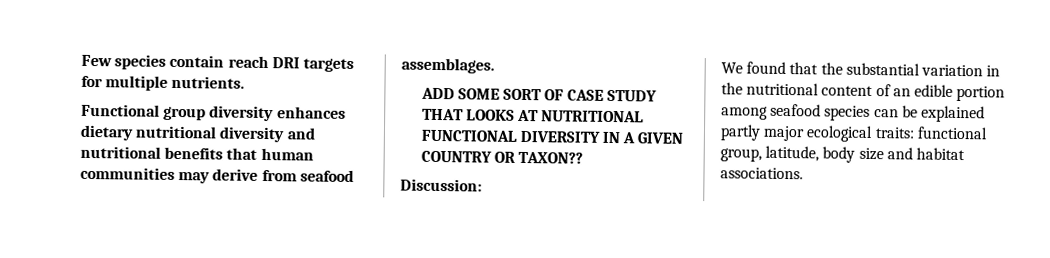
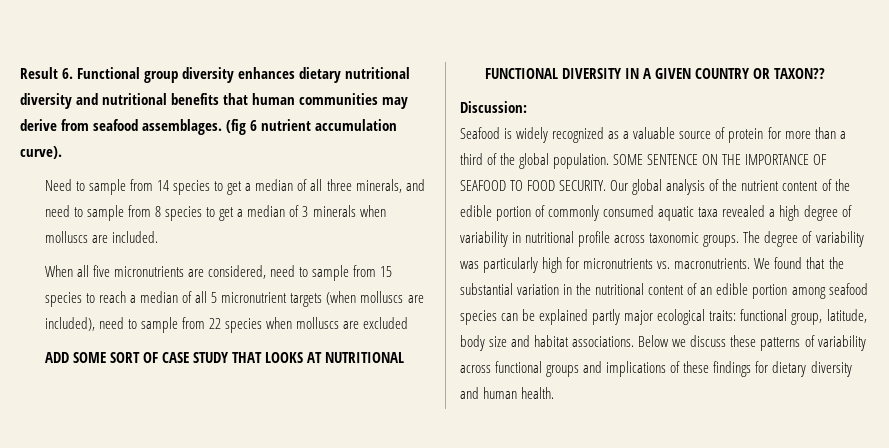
[81,54,354,73] [81,75,246,91] Few species contain reach DRI targets for multiple nutrients. // -> [20,67,74,79] Result 6.
(495, 65) none -> [226,119,398,135] [20,146,62,159] [44,179,425,195] [44,205,386,221] [44,231,158,243] [44,265,393,281] [44,291,424,307] [44,317,409,333] (fig 6 nutrient accumulation curve). // Need to sample from 14 species to get a median of all three minerals, and need to sample from 8 species to get a median of 3 minerals when molluscs are included. // When all five micronutrients are considered, need to sample from 15 species to reach a median of all 5 micronutrient targets (when molluscs are included), need to sample from 22 species when molluscs are excluded
(482, 185) none -> [460,127,846,143] [460,153,828,169] [460,179,850,195] [460,205,852,221] [460,231,864,247] [460,257,751,273] Seafood is widely recognized as a valuable source of protein for more than a third of the global population. SOME SENTENCE ON THE IMPORTANCE OF SEAFOOD TO FOOD SECURITY. Our global analysis of the nutrient content of the edible portion of commonly consumed aquatic taxa revealed a high degree of variability in nutritional profile across taxonomic groups. The degree of variability was particularly high for micronutrients vs. macronutrients.
(803, 173) none -> [638,335,866,351] [460,361,852,377] [460,387,555,399] Below we discuss these patterns of variability across functional groups and implications of these findings for dietary diversity and human health.

